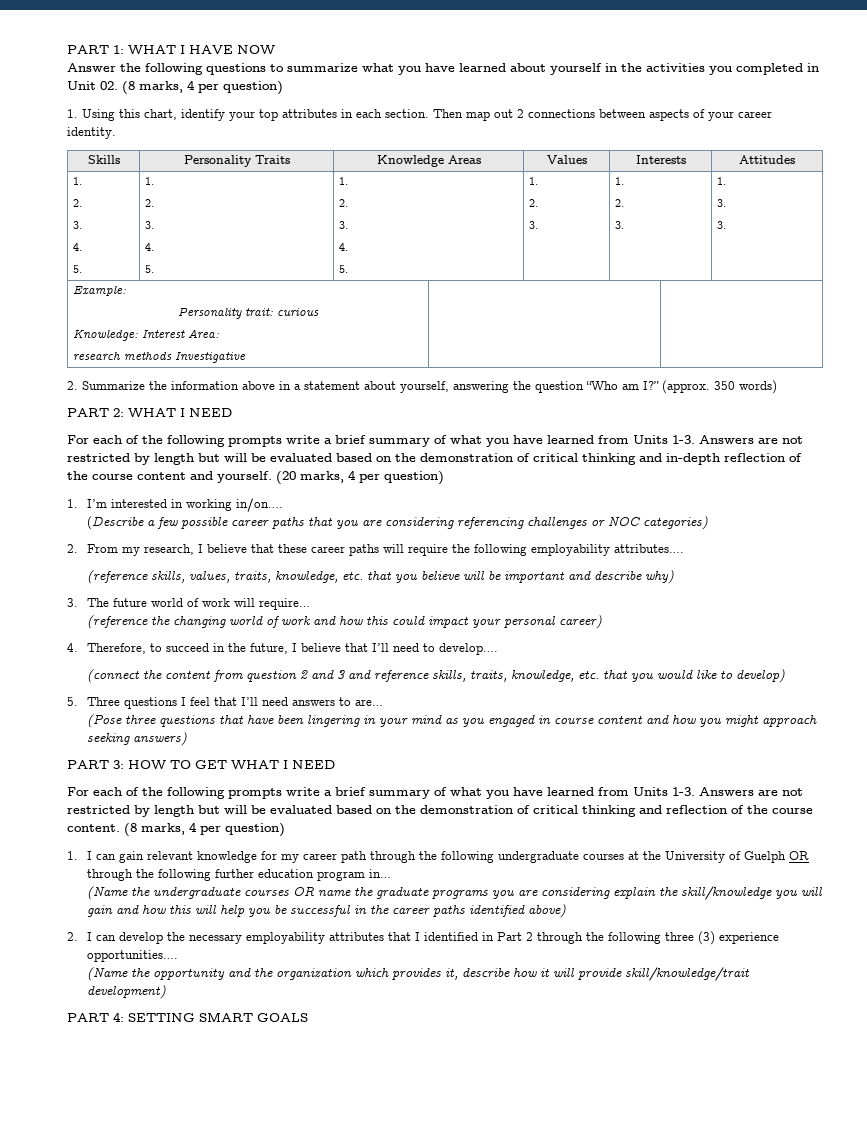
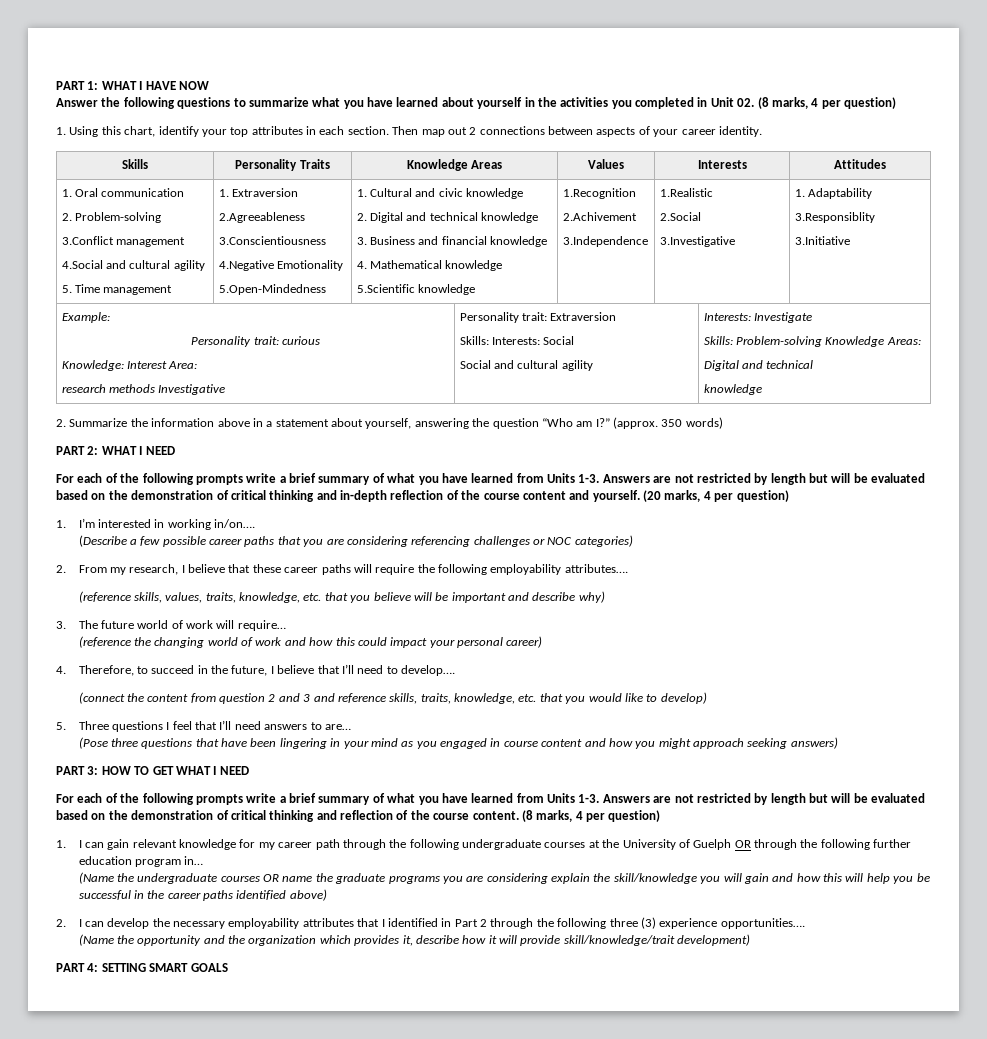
[72,199,82,207] [72,221,82,229] [72,243,82,251] [72,265,82,273] [144,177,154,185] [144,199,154,207] [144,221,154,229] [144,243,154,251] [144,265,154,273] [338,177,348,185] [338,199,348,207] [338,221,348,229] [338,243,348,251] [338,265,348,273] [528,177,538,185] [528,199,538,207] [528,221,538,229] [614,177,624,185] [614,199,624,207] [614,221,624,229] [716,177,726,185] [716,199,726,207] [716,221,726,229] // 2. // 3. // 4. // 5. | 1. // 2. // 3. // 4. // 5. | 1. // 2. // 3. // 4. // 5. | 1. // 2. // 3. | 1. // 2. // 3. | 1. // 3. // 3. -> [74,188,185,197] [61,212,161,223] [61,236,185,247] [61,260,205,271] [61,284,173,295] [218,188,298,197] [218,212,305,223] [218,236,326,245] [218,260,343,271] [218,284,326,295] [356,188,524,199] [356,212,539,223] [356,236,548,247] [356,260,503,271] [356,284,475,295] [562,188,636,199] [562,212,637,221] [562,236,648,247] [659,188,713,197] [659,212,701,221] [659,236,735,247] [794,188,872,199] [794,212,875,223] [794,236,850,245] Oral communication // 2. Problem-solving // 3.Conflict management // 4.Social and cultural agility // 5. Time management | 1. Extraversion // 2.Agreeableness // 3.Conscientiousness // 4.Negative Emotionality // 5.Open-Mindedness | 1. Cultural and civic knowledge // 2. Digital and technical knowledge // 3. Business and financial knowledge // 4. Mathematical knowledge // 5.Scientific knowledge | 1.Recognition // 2.Achivement // 3.Independence | 1.Realistic // 2.Social // 3.Investigative | 1. Adaptability // 3.Responsiblity // 3.Initiative
(246, 357) | -> [459,312,617,323] [459,336,575,345] [459,360,593,371] [703,312,812,323] [703,336,921,347] [703,360,814,371] [703,384,762,395] Personality trait: Extraversion // Skills: Interests: Social // Social and cultural agility | Interests: Investigate // Skills: Problem-solving Knowledge Areas: // Digital and technical // knowledge

